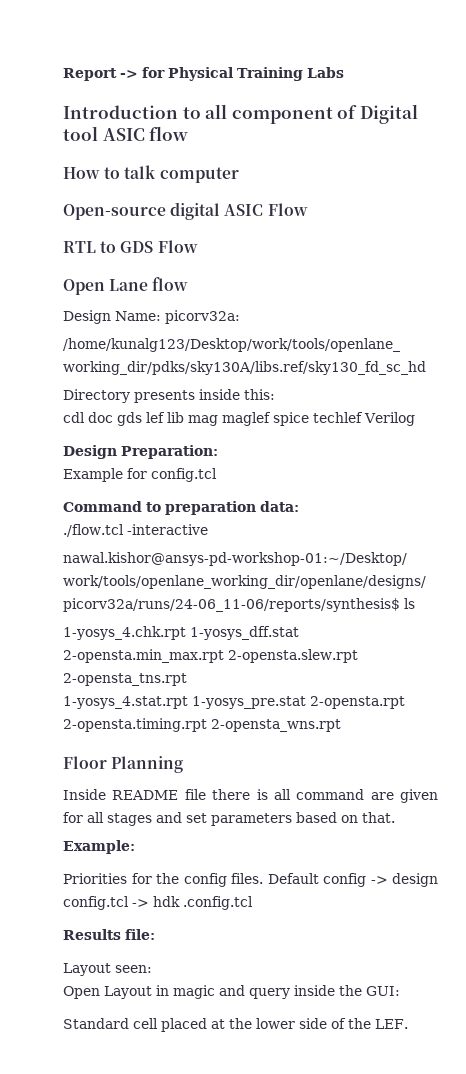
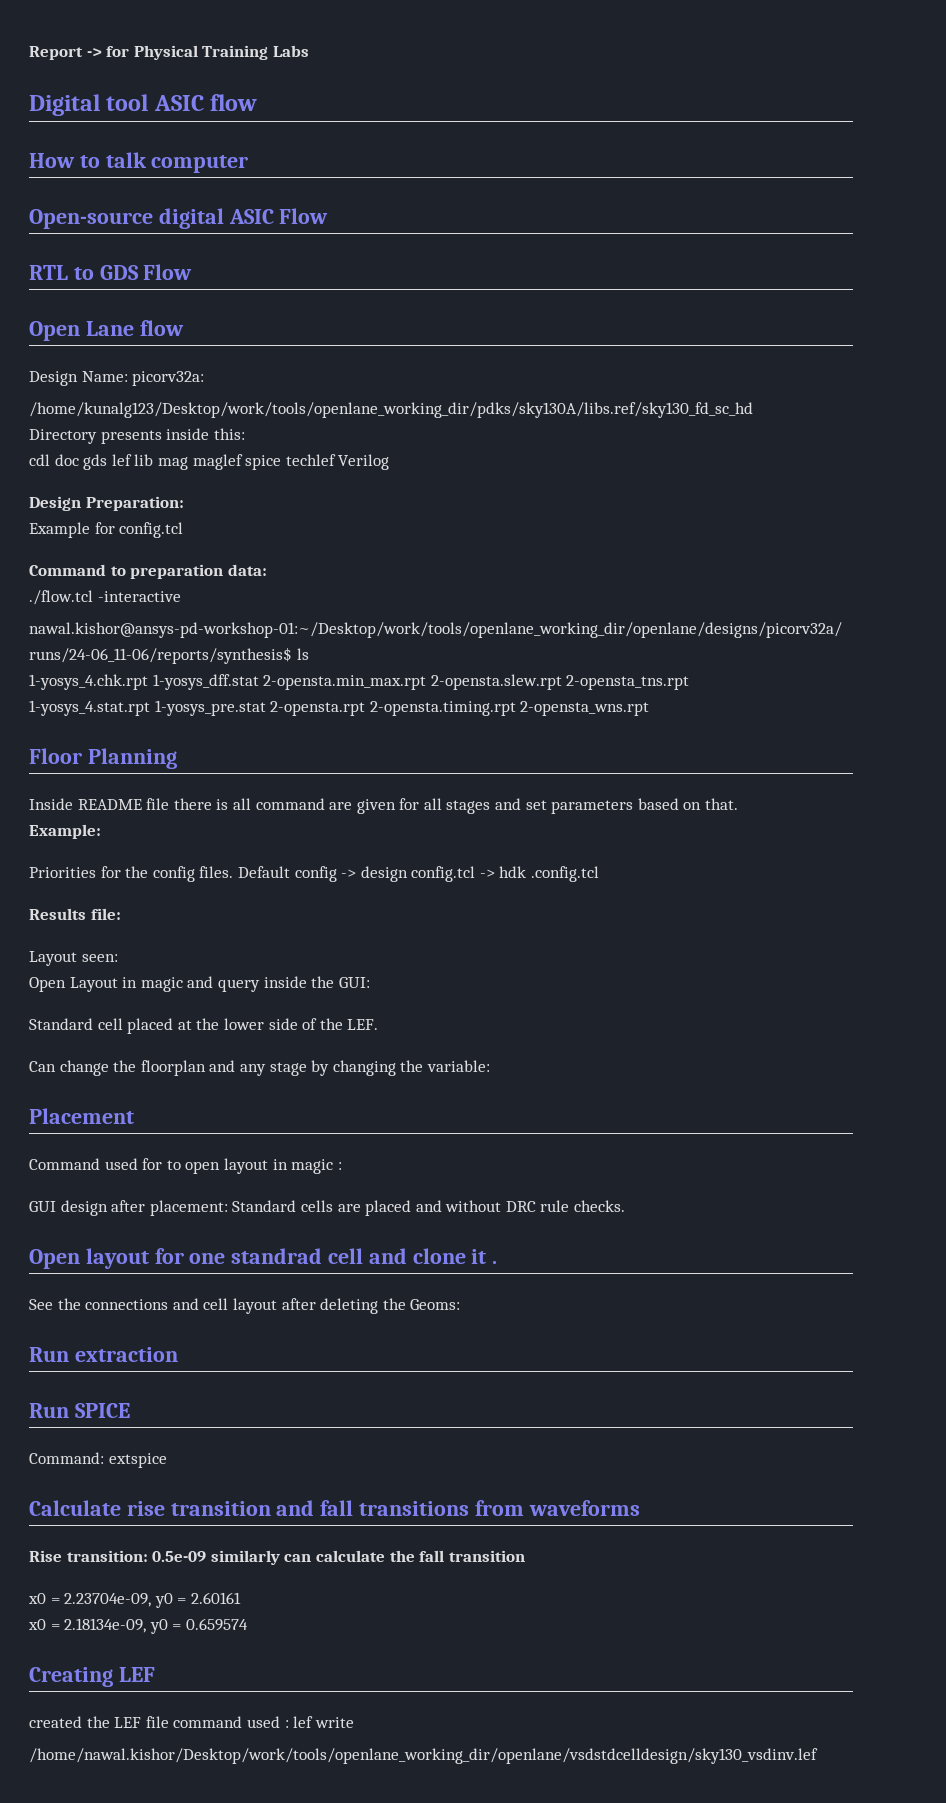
[63,104,358,124] Introduction to all component of -> (309, 51) none
(408, 1024) none -> [29,1060,490,1076] [29,1108,134,1124] [29,1158,342,1174] [29,1200,626,1216] [29,1248,498,1269] [29,1298,461,1314] [29,1347,178,1362] [29,1403,130,1418] [29,1452,167,1468] [29,1500,640,1516] [29,1550,525,1565] [28,1592,241,1608] [28,1618,248,1634] [29,1667,155,1687] [29,1716,354,1728] [29,1748,818,1764] // Can change the floorplan and any stage by changing the variable: // Placement // Command used for to open layout in magic : // GUI design after placement: Standard cells are placed and without DRC rule checks. // Open layout for one standrad cell and clone it . // See the connections and cell layout after deleting the Geoms: // Run extraction // Run SPICE // Command: extspice // Calculate rise transition and fall transitions from waveforms // Rise transition: 0.5e-09 similarly can calculate the fall transition // x0 = 2.23704e-09, y0 = 2.60161 // x0 = 2.18134e-09, y0 = 0.659574 // Creating LEF // created the LEF file command used : lef write // /home/nawal.kishor/Desktop/work/tools/openlane_working_dir/openlane/vsdstdcelldesign/sky130_vsdinv.lef

